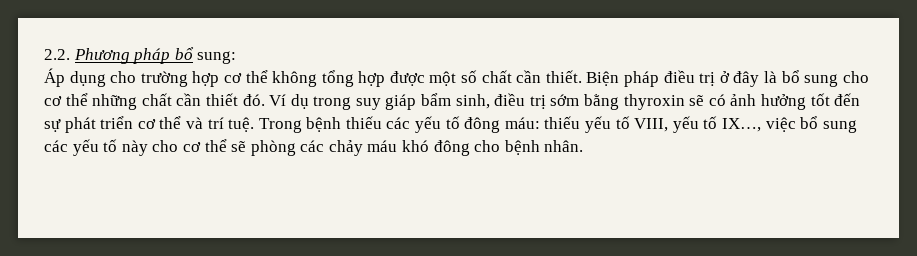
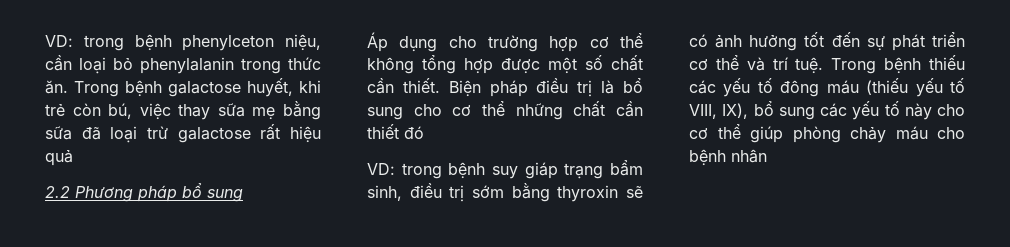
[44,49,70,60] 2.2. -> [45,34,321,51] [45,55,321,74] [45,78,321,97] [45,101,321,120] [45,124,321,143] [45,150,73,166] [45,186,70,198] VD: trong bệnh phenylceton niệu, cần loại bỏ phenylalanin trong thức ăn. Trong bệnh galactose huyết, khi trẻ còn bú, việc thay sữa mẹ bằng sữa đã loại trừ galactose rất hiệu quả // 2.2
[197,51,237,64] sung: -> [207,189,243,202] sung
[719,71,760,87] ở đây -> (593, 88) none
[242,94,352,110] đó. Ví dụ trong -> [404,126,424,139] [367,162,486,179] đó // VD: trong bệnh
(417, 102) none -> [564,163,604,179] trạng
[504,116,581,129] máu: thiếu -> [826,78,909,95] máu (thiếu
[672,116,796,133] yếu tố IX…, việc -> [722,103,749,119] IX),
[231,140,470,156] sẽ phòng các chảy máu khó đông -> [750,126,928,143] giúp phòng chảy máu
[544,140,584,152] nhân. -> [731,149,767,163] nhân

